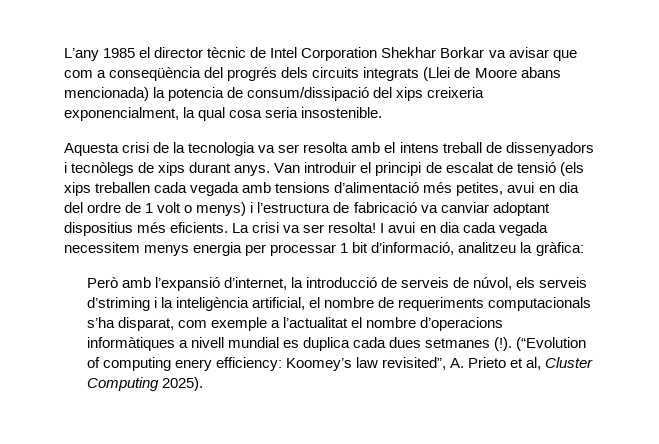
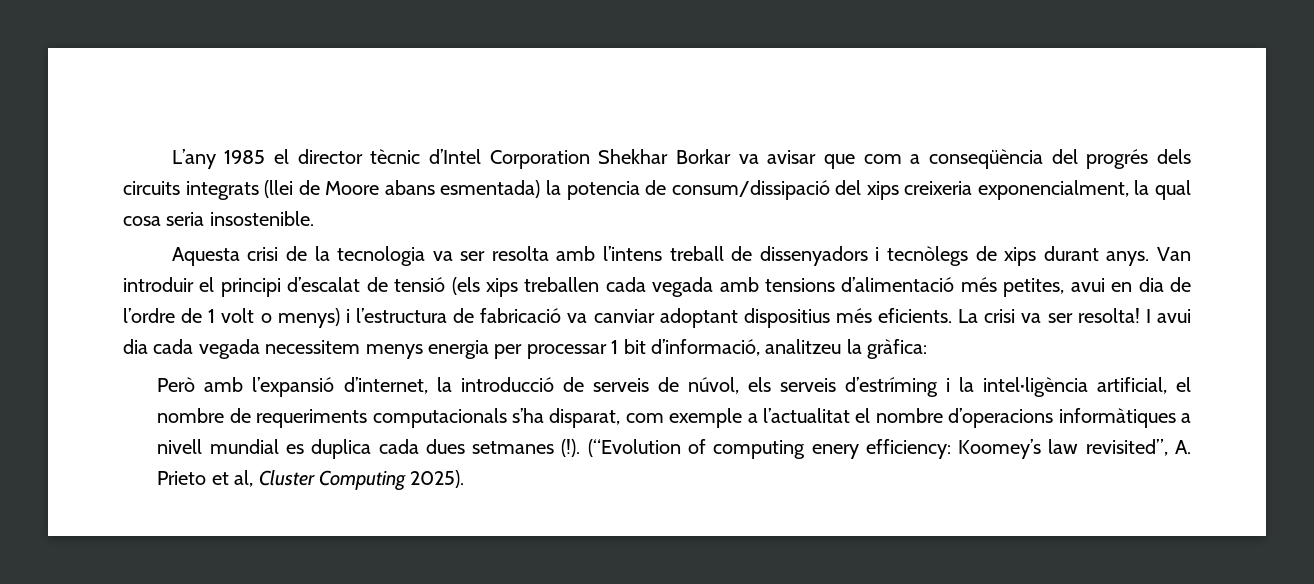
[250,47,298,58] de Intel -> [429,149,482,164] d’Intel
[423,67,451,81] (Llei -> [264,180,294,198] (llei
[64,87,149,101] mencionada) -> [440,180,541,198] esmentada)
[384,142,439,153] el intens -> [603,246,663,261] l’intens
[425,162,494,173] de escalat -> [287,277,361,292] d’escalat
[64,202,122,213] del ordre -> [1170,277,1191,292] [123,308,175,323] de l’ordre
[419,225,436,233] en -> (1192, 316) none
[86,297,150,311] d’striming -> [844,377,938,397] d’estríming
[175,297,249,311] inteligència -> [982,377,1088,397] intel·ligència

